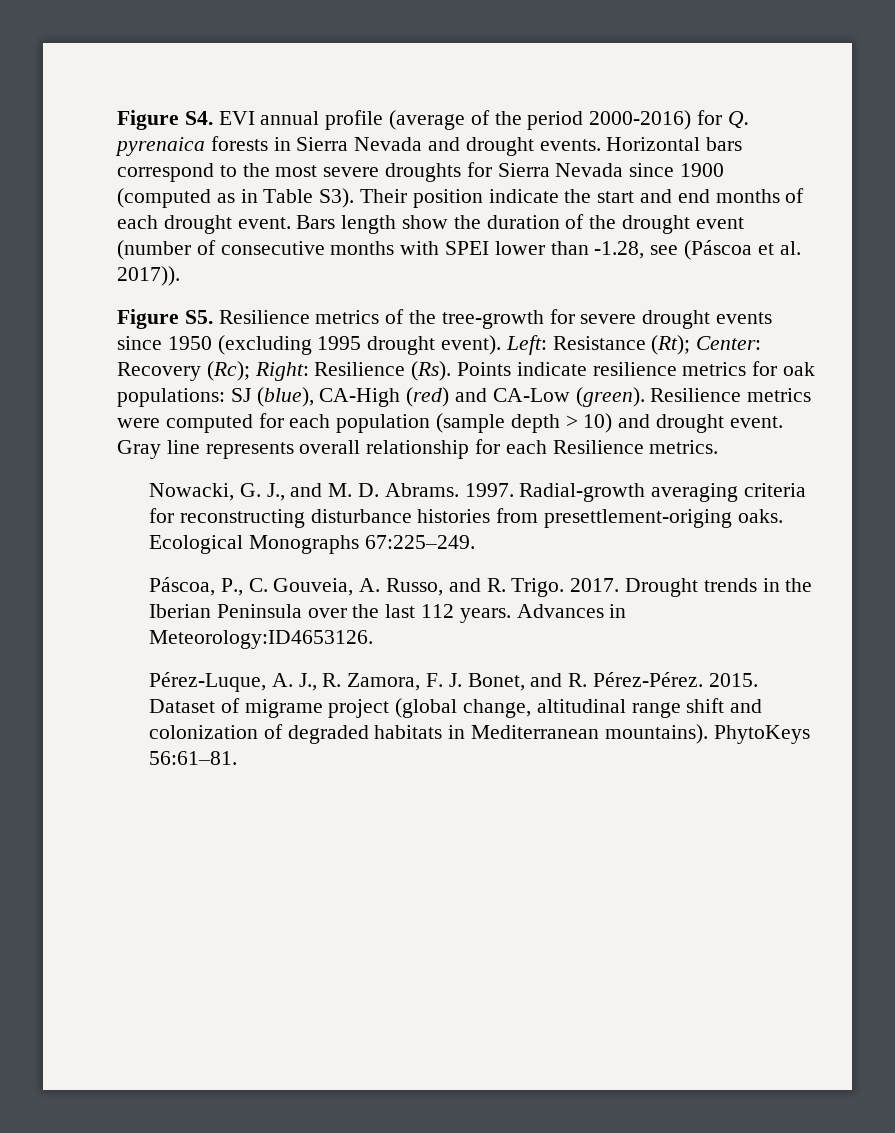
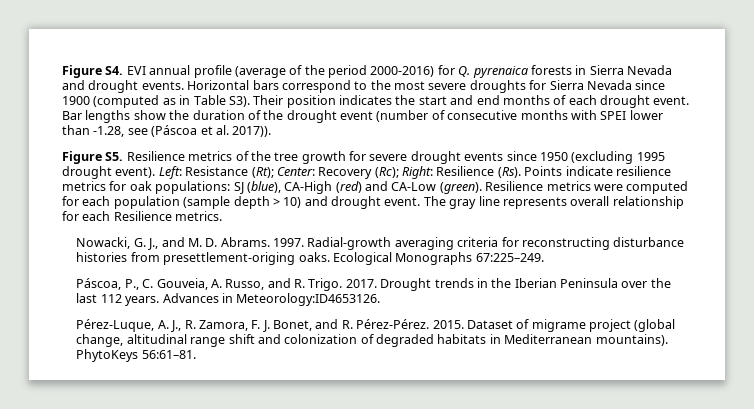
[488,189,559,203] indicate -> [339,95,392,105] indicates
[296,215,397,234] Bars length -> [62,110,131,123] Bar lengths
[441,310,544,329] tree-growth -> [274,151,346,164] tree growth
[117,440,161,459] Gray -> [423,196,477,209] The gray

